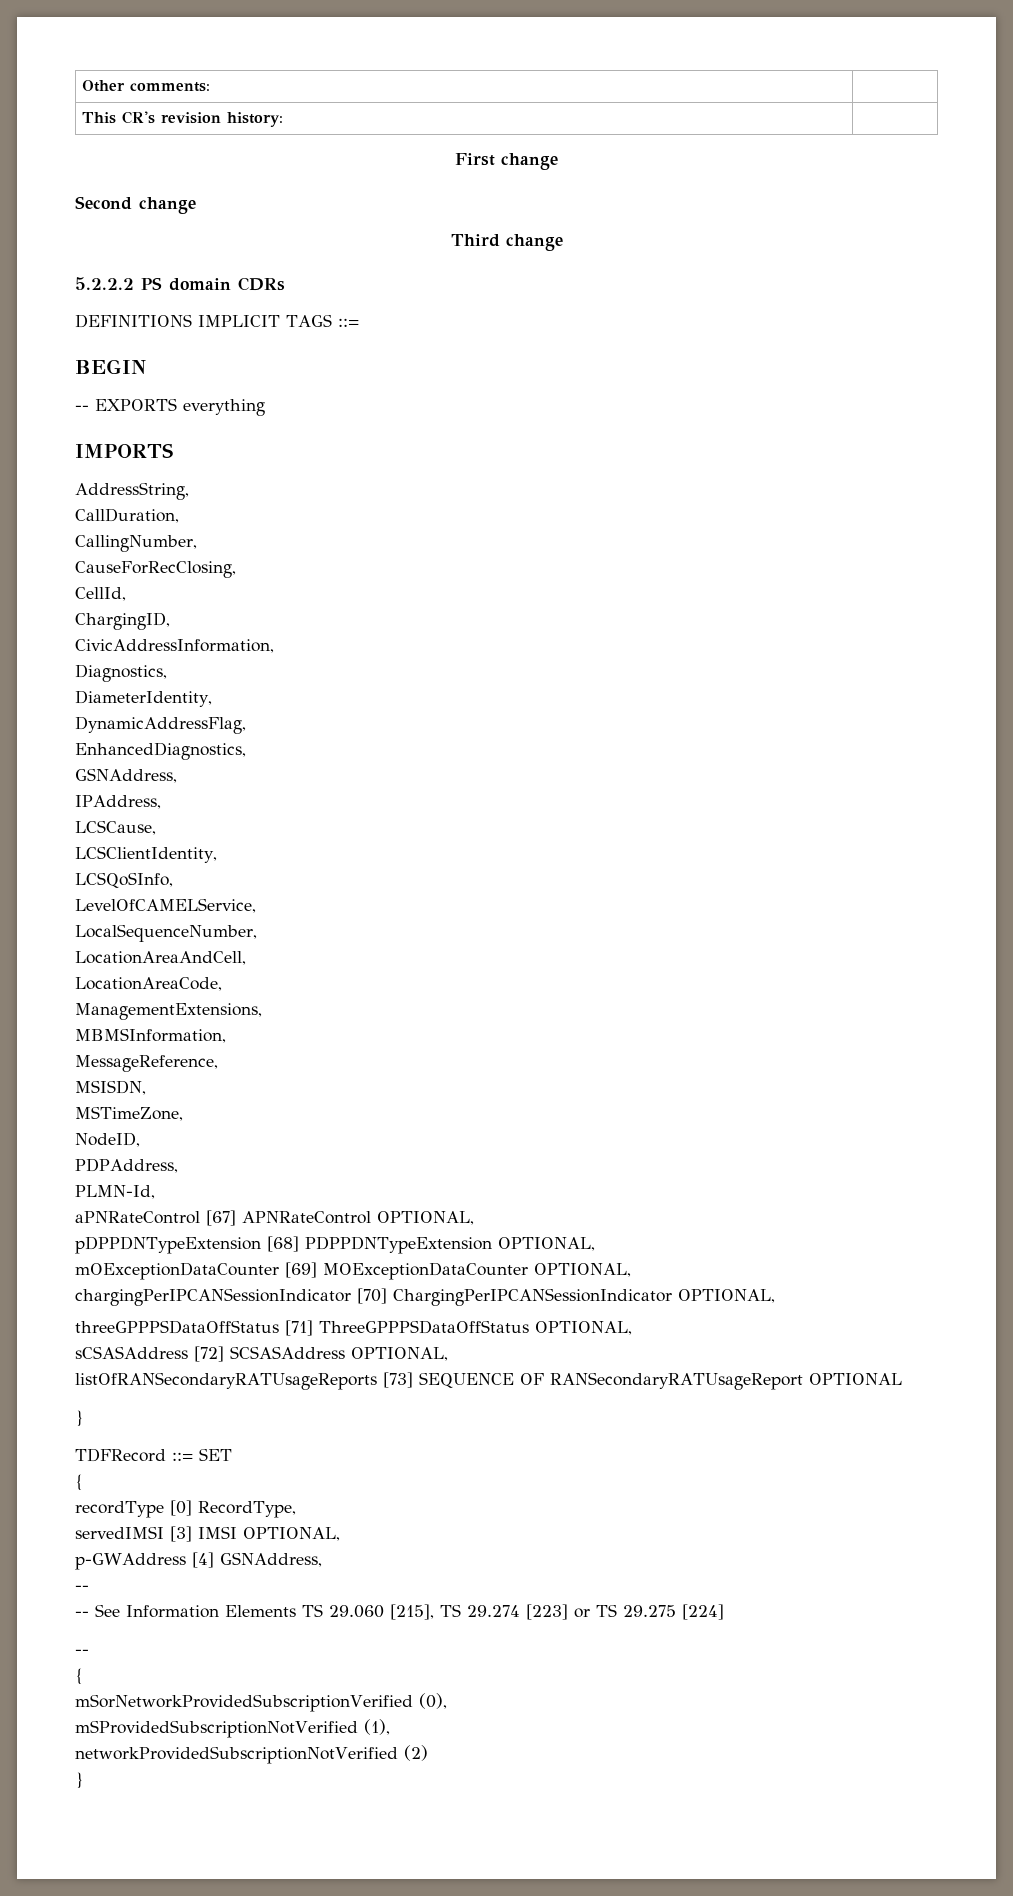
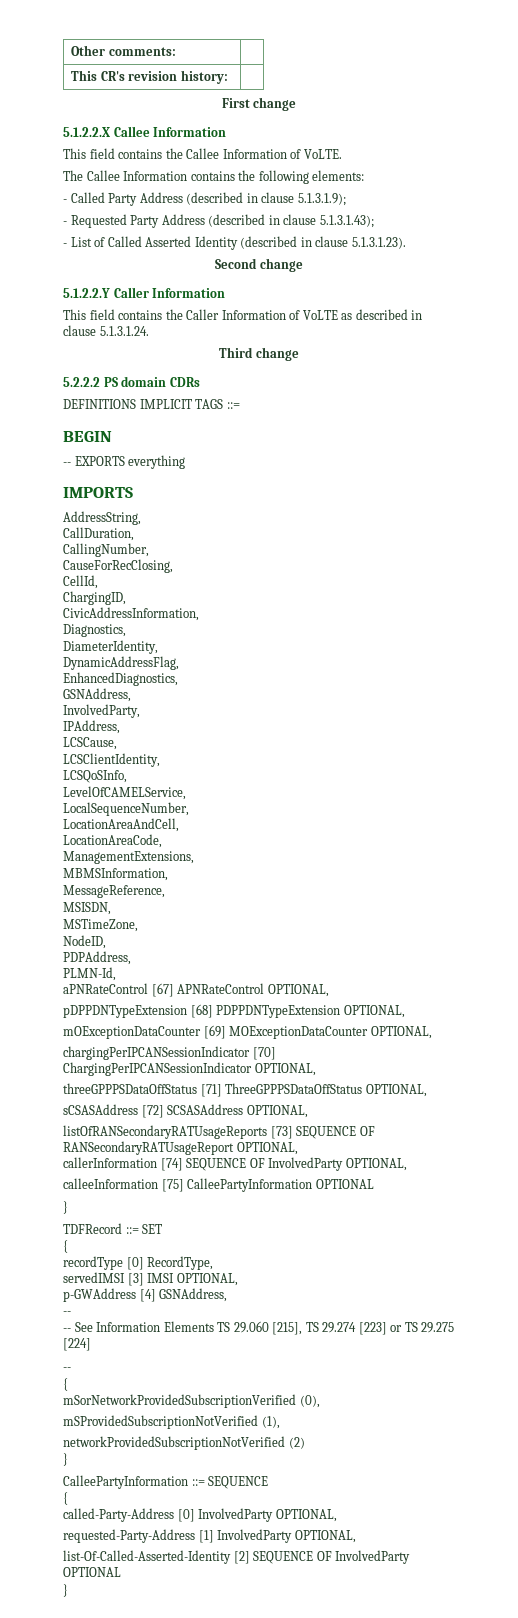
[75,196,196,214] Second change -> [63,126,227,137] [63,148,342,159] [63,170,365,184] [63,192,346,206] [63,214,374,228] [63,236,406,250] [215,258,303,272] [63,287,226,298] [63,309,423,320] [63,325,149,336] 5.1.2.2.X Callee Information // This field contains the Callee Information of VoLTE. // The Callee Information contains the following elements: // - Called Party Address (described in clause 5.1.3.1.9); // - Requested Party Address (described in clause 5.1.3.1.43); // - List of Called Asserted Identity (described in clause 5.1.3.1.23). // Second change // 5.1.2.2.Y Caller Information // This field contains the Caller Information of VoLTE as described in clause 5.1.3.1.24.
(177, 775) none -> [63,704,140,718] // InvolvedParty,
(803, 1381) none -> [236,1142,298,1155] [63,1157,407,1171] [63,1178,313,1192] OPTIONAL, // callerInformation [74] SEQUENCE OF InvolvedParty OPTIONAL, // calleeInformation [75] CalleePartyInformation
(84, 1780) none -> [63,1475,269,1489] [63,1492,68,1505] [63,1508,337,1522] [63,1529,356,1543] [63,1550,411,1564] [63,1567,121,1577] [63,1584,68,1597] // CalleePartyInformation ::= SEQUENCE // { // called-Party-Address [0] InvolvedParty OPTIONAL, // requested-Party-Address [1] InvolvedParty OPTIONAL, // list-Of-Called-Asserted-Identity [2] SEQUENCE OF InvolvedParty OPTIONAL // }

